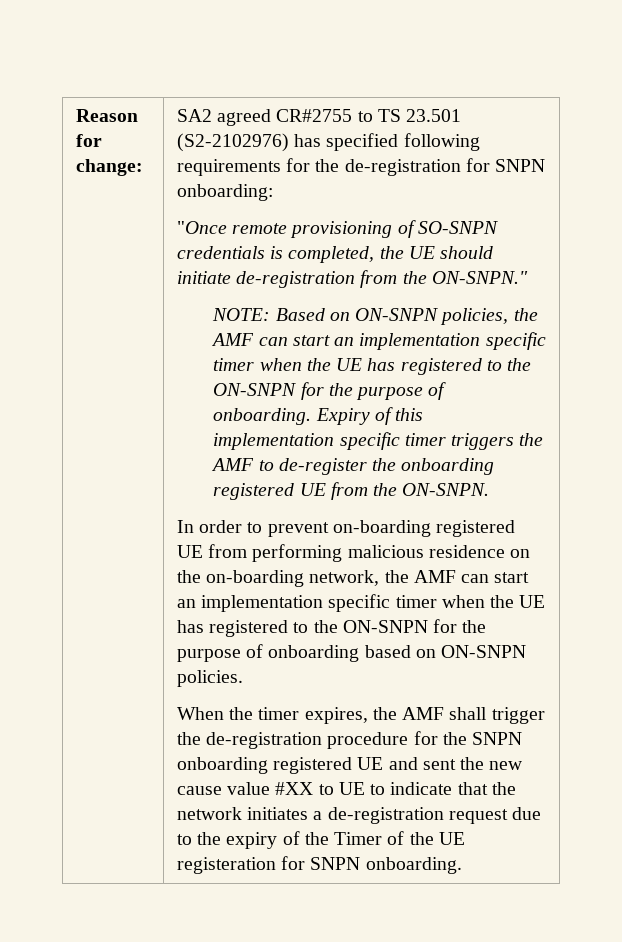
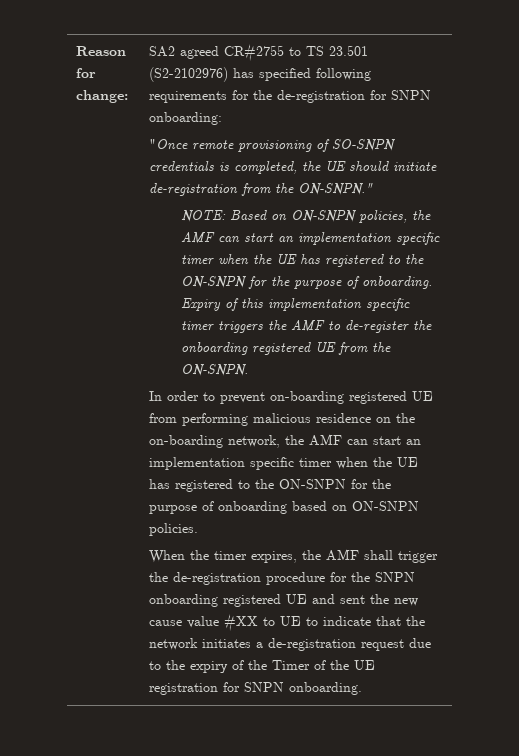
[176,857,276,874] registeration -> [148,683,218,695] registration

